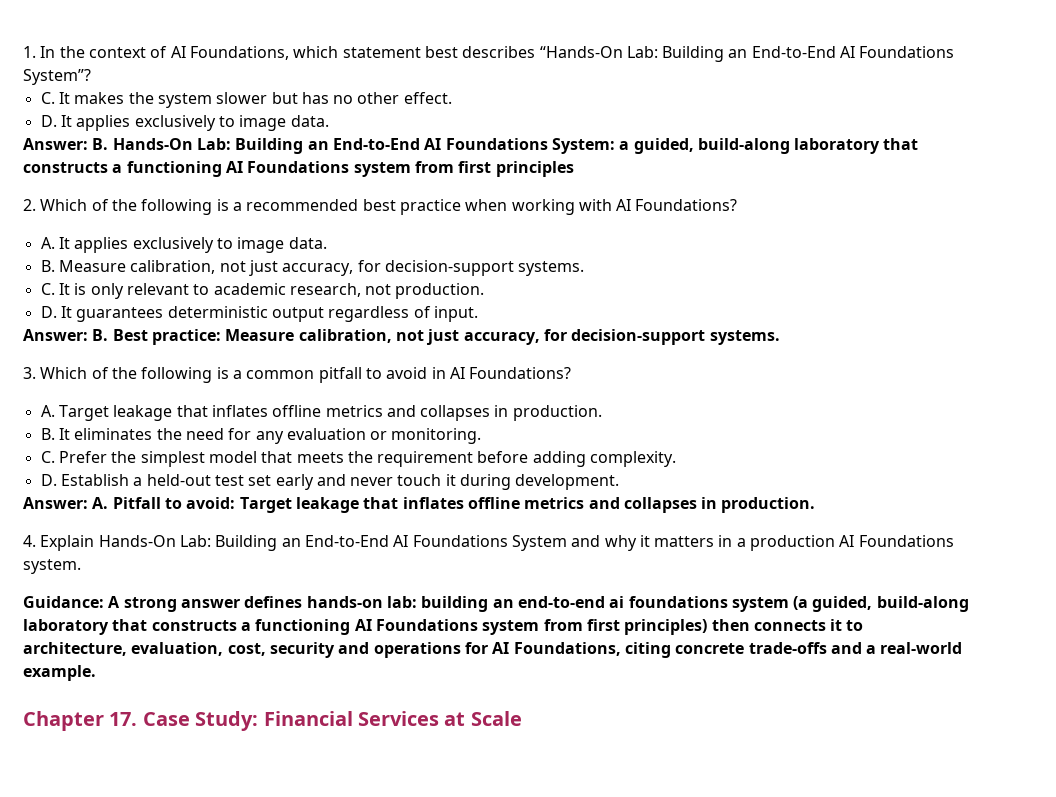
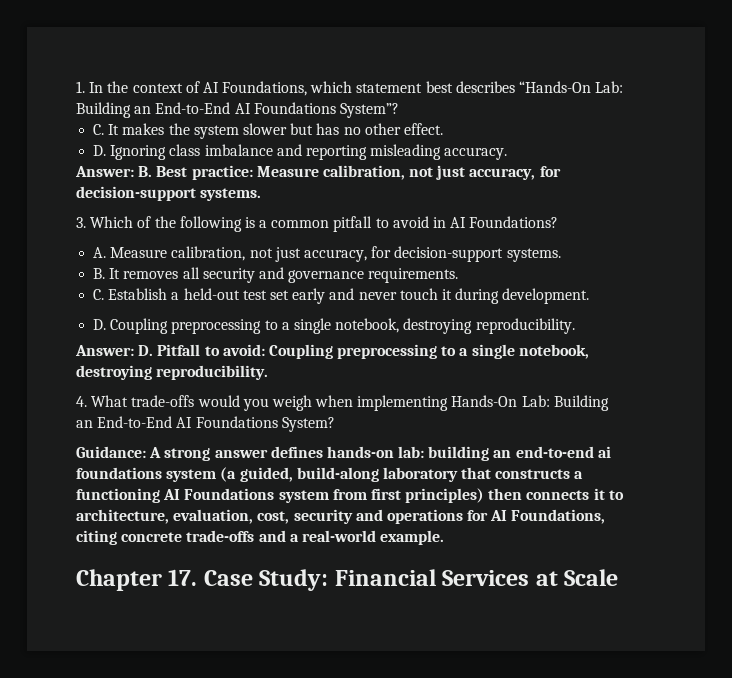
[60,115,329,131] [23,138,919,154] [23,161,574,177] [23,199,738,215] [40,237,327,253] [40,260,585,276] [40,283,485,299] [40,306,478,322] It applies exclusively to image data. // Answer: B. Hands-On Lab: Building an End-to-End AI Foundations System: a guided, build-along laboratory that constructs a functioning AI Foundations system from first principles // 2. Which of the following is a recommended best practice when working with AI Foundations? // A. It applies exclusively to image data. // B. Measure calibration, not just accuracy, for decision-support systems. // C. It is only relevant to academic research, not production. // D. It guarantees deterministic output regardless of input. -> [110,144,508,160] Ignoring class imbalance and reporting misleading accuracy.
[58,405,602,421] [40,428,482,444] [40,451,677,467] [40,474,57,486] Target leakage that inflates offline metrics and collapses in production. // B. It eliminates the need for any evaluation or monitoring. // C. Prefer the simplest model that meets the requirement before adding complexity. // D. -> [110,246,561,262] [93,267,459,283] [93,289,105,300] Measure calibration, not just accuracy, for decision-support systems. // B. It removes all security and governance requirements. // C.
[23,497,109,509] // Answer: A. -> [93,318,575,334] [75,345,154,356] // D. Coupling preprocessing to a single notebook, destroying reproducibility. // Answer: D.
[239,497,816,513] [23,535,954,551] [23,559,81,574] Target leakage that inflates offline metrics and collapses in production. // 4. Explain Hands-On Lab: Building an End-to-End AI Foundations System and why it matters in a production AI Foundations system. -> [268,344,589,359] [76,365,269,380] [76,395,609,411] [76,416,335,432] Coupling preprocessing to a single notebook, destroying reproducibility. // 4. What trade-offs would you weigh when implementing Hands-On Lab: Building an End-to-End AI Foundations System?

